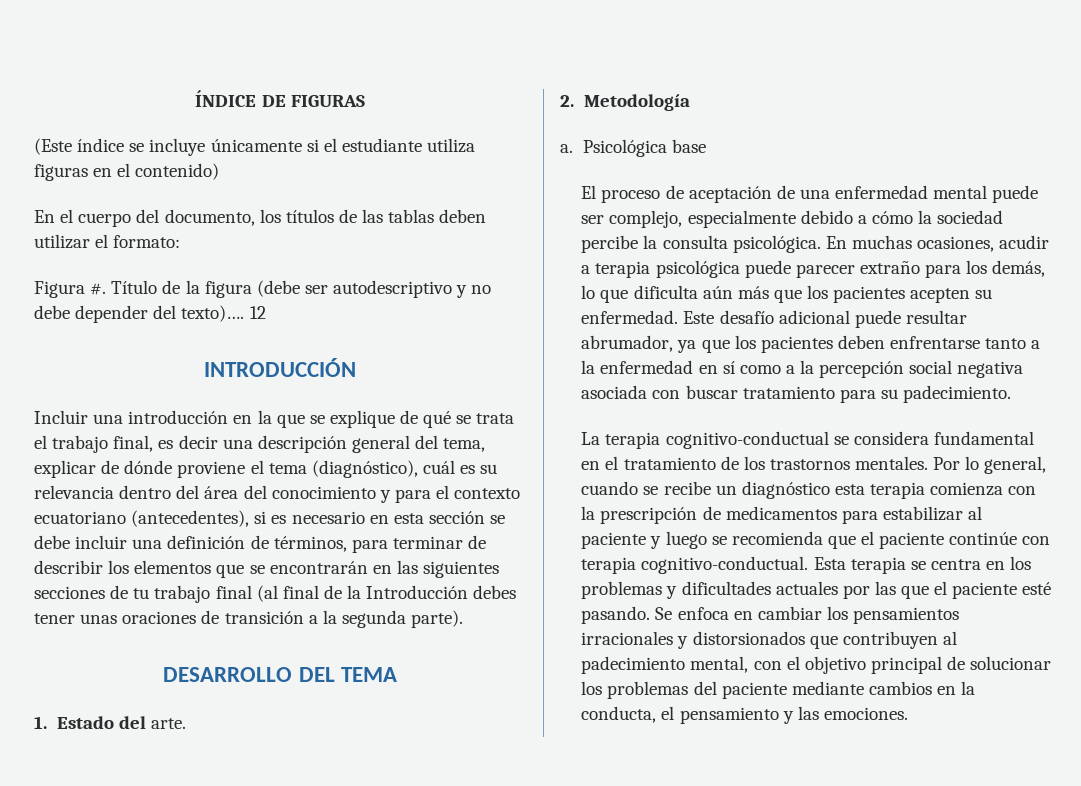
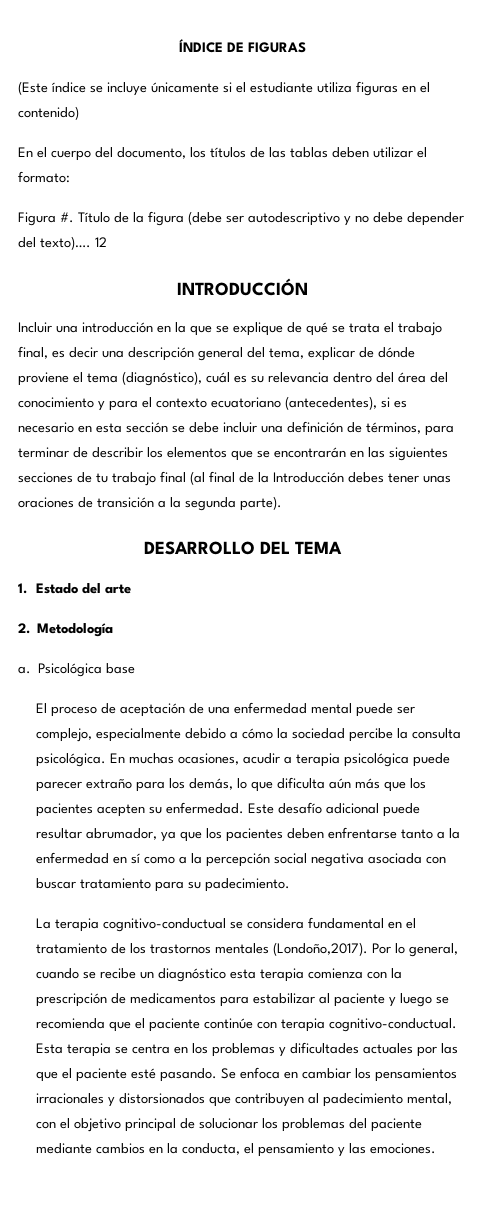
[150,718,186,729] arte. -> [104,584,131,594] arte
[855,456,929,470] mentales. -> [214,942,368,956] mentales (Londoño,2017).

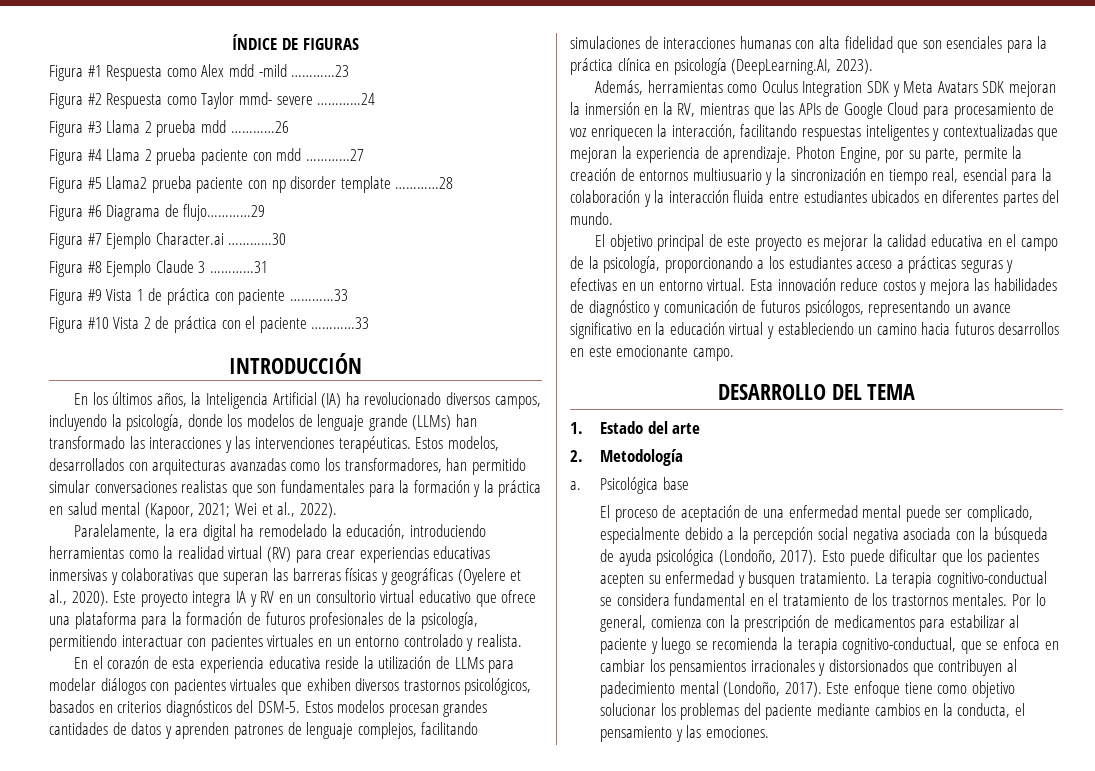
[18,81,430,96] [18,106,79,120] [18,147,427,161] [18,171,70,183] [18,211,464,226] [18,236,107,250] [176,278,308,296] [18,322,442,336] [18,346,415,361] [18,371,448,386] [18,396,407,411] [18,421,454,436] [18,447,448,461] [18,471,451,486] [18,496,282,511] (Este índice se incluye únicamente si el estudiante utiliza figuras en el contenido) // En el cuerpo del documento, los títulos de las tablas deben utilizar el formato: // Figura #. Título de la figura (debe ser autodescriptivo y no debe depender del texto)…. 12 // INTRODUCCIÓN // Incluir una introducción en la que se explique de qué se trata el trabajo final, es decir una descripción general del tema, explicar de dónde proviene el tema (diagnóstico), cuál es su relevancia dentro del área del conocimiento y para el contexto ecuatoriano (antecedentes), si es necesario en esta sección se debe incluir una definición de términos, para terminar de describir los elementos que se encontrarán en las siguientes secciones de tu trabajo final (al final de la Introducción debes tener unas oraciones de transición a la segunda parte). -> [49,64,350,81] [49,92,376,109] [49,120,289,137] [49,148,364,165] [49,176,454,193] [49,204,266,221] [49,232,287,249] [49,260,268,277] [49,288,348,305] [49,316,370,333] [229,353,362,374] [74,392,541,409] [49,414,477,431] [49,436,499,453] [49,458,526,475] [49,480,542,497] [49,502,337,519] [74,524,486,541] [49,546,491,563] [49,568,522,585] [49,590,537,607] [49,612,478,629] [49,634,522,651] [74,656,515,673] [49,678,532,695] [49,700,488,717] [49,722,479,739] [570,36,1048,53] [570,58,873,75] [595,80,1056,97] [570,102,1055,119] [570,124,1059,141] [570,146,1023,163] [570,168,1053,185] [570,190,1060,207] [570,212,613,225] [595,234,1058,251] [570,256,1014,273] [570,278,1058,295] [570,300,1012,317] [570,322,1060,339] [570,345,734,361] Figura #1 Respuesta como Alex mdd -mild …………23 // Figura #2 Respuesta como Taylor mmd- severe …………24 // Figura #3 Llama 2 prueba mdd …………26 // Figura #4 Llama 2 prueba paciente con mdd …………27 // Figura #5 Llama2 prueba paciente con np disorder template …………28 // Figura #6 Diagrama de flujo…………29 // Figura #7 Ejemplo Character.ai …………30 // Figura #8 Ejemplo Claude 3 …………31 // Figura #9 Vista 1 de práctica con paciente …………33 // Figura #10 Vista 2 de práctica con el paciente …………33 // INTRODUCCIÓN // En los últimos años, la Inteligencia Artificial (IA) ha revolucionado diversos campos, incluyendo la psicología, donde los modelos de lenguaje grande (LLMs) han transformado las interacciones y las intervenciones terapéuticas. Estos modelos, desarrollados con arquitecturas avanzadas como los transformadores, han permitido simular conversaciones realistas que son fundamentales para la formación y la práctica en salud mental (Kapoor, 2021; Wei et al., 2022). // Paralelamente, la era digital ha remodelado la educación, introduciendo herramientas como la realidad virtual (RV) para crear experiencias educativas inmersivas y colaborativas que superan las barreras físicas y geográficas (Oyelere et al., 2020). Este proyecto integra IA y RV en un consultorio virtual educativo que ofrece una plataforma para la formación de futuros profesionales de la psicología, permitiendo interactuar con pacientes virtuales en un entorno controlado y realista. // En el corazón de esta experiencia educativa reside la utilización de LLMs para modelar diálogos con pacientes virtuales que exhiben diversos trastornos psicológicos, basados en criterios diagnósticos del DSM-5. Estos modelos procesan grandes cantidades de datos y aprenden patrones de lenguaje complejos, facilitando simulaciones de interacciones humanas con alta fidelidad que son esenciales para la práctica clínica en psicología (DeepLearning.AI, 2023). // Además, herramientas como Oculus Integration SDK y Meta Avatars SDK mejoran la inmersión en la RV, mientras que las APIs de Google Cloud para procesamiento de voz enriquecen la interacción, facilitando respuestas inteligentes y contextualizadas que mejoran la experiencia de aprendizaje. Photon Engine, por su parte, permite la creación de entornos multiusuario y la sincronización en tiempo real, esencial para la colaboración y la interacción fluida entre estudiantes ubicados en diferentes partes del mundo. // El objetivo principal de este proyecto es mejorar la calidad educativa en el campo de la psicología, proporcionando a los estudiantes acceso a prácticas seguras y efectivas en un entorno virtual. Esta innovación reduce costos y mejora las habilidades de diagnóstico y comunicación de futuros psicólogos, representando un avance significativo en la educación virtual y estableciendo un camino hacia futuros desarrollos en este emocionante campo.
[35,728,92,742] complejo, -> [967,505,1034,522] complicado,
[241,728,461,742] [35,753,450,767] [35,777,426,792] [35,802,420,817] [35,827,460,842] [35,852,187,864] cómo la sociedad percibe la consulta psicológica. En muchas ocasiones, acudir a terapia psicológica puede parecer extraño para los demás, lo que dificulta aún más que los pacientes acepten su enfermedad. Este desafío adicional puede resultar abrumador, ya que los pacientes deben enfrentarse tanto a la enfermedad en sí como a -> (735, 535) none
[35,878,290,892] buscar tratamiento para su padecimiento. // -> [979,527,1049,544] [600,549,1040,566] [600,571,871,588] la búsqueda de ayuda psicológica (Londoño, 2017). Esto puede dificultar que los pacientes acepten su enfermedad y busquen tratamiento.
[214,942,368,956] mentales (Londoño,2017). -> [952,593,1008,606] mentales.
[35,968,304,982] cuando se recibe un diagnóstico esta terapia -> (647, 623) none
[108,1018,457,1032] [35,1042,458,1057] [35,1068,236,1082] que el paciente continúe con terapia cognitivo-conductual. Esta terapia se centra en los problemas y dificultades actuales por las que el paciente esté pasando. Se -> [783,637,999,654] la terapia cognitivo-conductual, que se
[406,1093,452,1105] [35,1118,195,1132] mental, con el objetivo principal de -> [679,681,1015,698] mental (Londoño, 2017). Este enfoque tiene como objetivo

